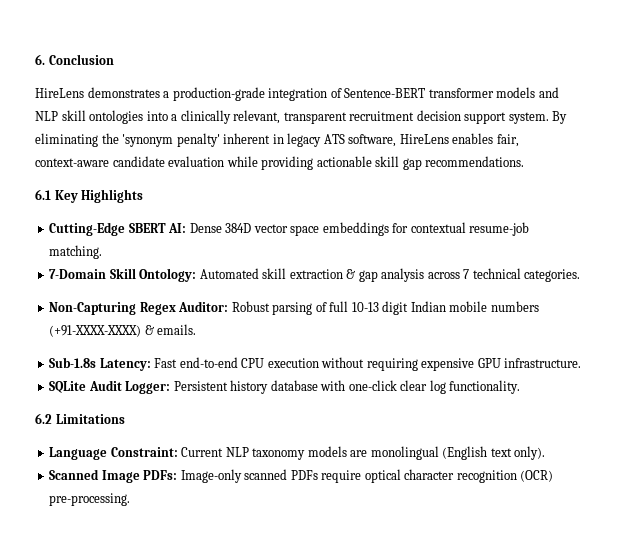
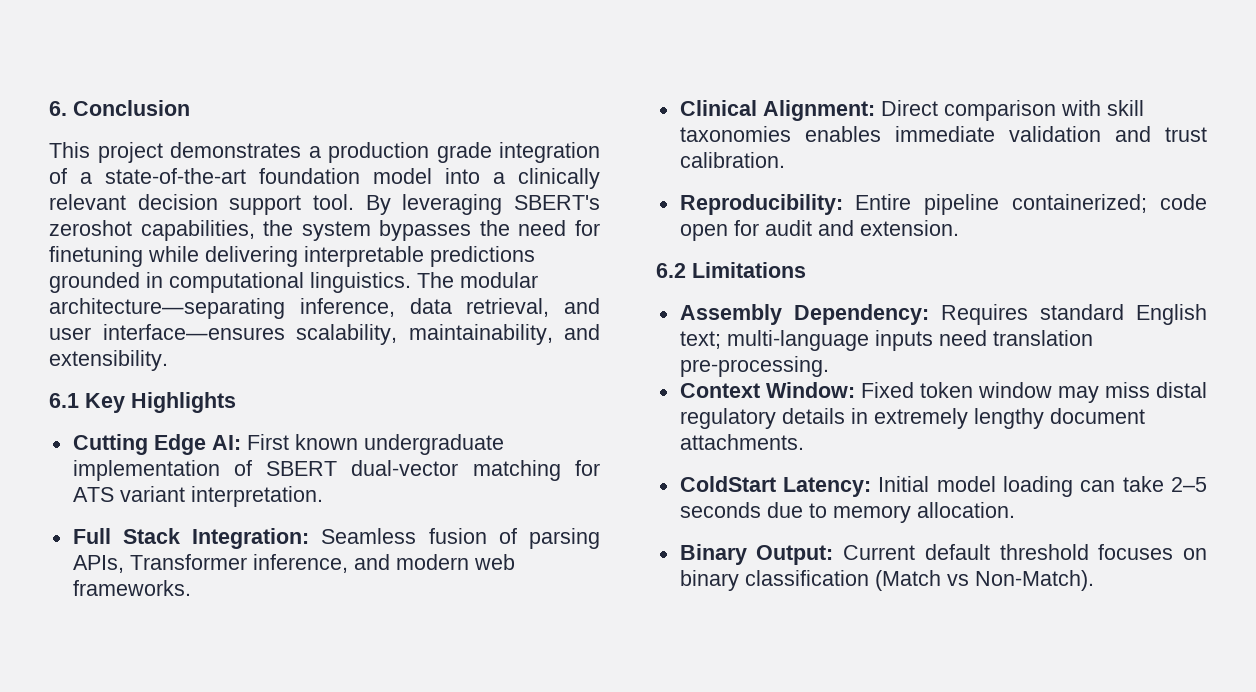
[35,87,559,101] [35,110,568,124] [35,133,519,147] [35,156,525,170] [35,189,144,203] [49,222,530,236] [49,245,103,259] [49,268,581,282] [49,301,539,315] [49,324,197,337] [49,357,582,371] [49,380,521,394] [35,413,125,424] [49,446,546,460] [49,469,554,483] [49,493,131,506] HireLens demonstrates a production-grade integration of Sentence-BERT transformer models and NLP skill ontologies into a clinically relevant, transparent recruitment decision support system. By eliminating the 'synonym penalty' inherent in legacy ATS software, HireLens enables fair, context-aware candidate evaluation while providing actionable skill gap recommendations. // 6.1 Key Highlights // Cutting-Edge SBERT AI: Dense 384D vector space embeddings for contextual resume-job matching. // 7-Domain Skill Ontology: Automated skill extraction & gap analysis across 7 technical categories. // Non-Capturing Regex Auditor: Robust parsing of full 10-13 digit Indian mobile numbers (+91-XXXX-XXXX) & emails. // Sub-1.8s Latency: Fast end-to-end CPU execution without requiring expensive GPU infrastructure. // SQLite Audit Logger: Persistent history database with one-click clear log functionality. // 6.2 Limitations // Language Constraint: Current NLP taxonomy models are monolingual (English text only). // Scanned Image PDFs: Image-only scanned PDFs require optical character recognition (OCR) pre-processing. -> [49,142,600,163] [49,168,600,189] [49,194,600,215] [49,220,600,241] [49,246,535,267] [49,272,538,293] [49,298,600,319] [49,324,600,345] [49,350,168,371] [49,392,236,413] [72,434,504,455] [72,460,600,481] [72,486,323,507] [72,528,601,549] [72,554,515,573] [72,580,191,596] [679,100,1144,121] [679,126,1207,142] [679,152,785,168] [679,194,1207,215] [679,220,959,241] [656,262,806,278] [679,304,1207,325] [679,330,1093,351] [679,356,829,377] [679,382,1207,403] [679,408,1145,429] [679,434,804,450] [679,476,1207,497] [679,502,1015,523] [679,544,1207,565] [679,570,1094,591] This project demonstrates a production grade integration of a state-of-the-art foundation model into a clinically relevant decision support tool. By leveraging SBERT's zeroshot capabilities, the system bypasses the need for finetuning while delivering interpretable predictions grounded in computational linguistics. The modular architecture—separating inference, data retrieval, and user interface—ensures scalability, maintainability, and extensibility. // 6.1 Key Highlights // Cutting Edge AI: First known undergraduate implementation of SBERT dual-vector matching for ATS variant interpretation. // Full Stack Integration: Seamless fusion of parsing APIs, Transformer inference, and modern web frameworks. // Clinical Alignment: Direct comparison with skill taxonomies enables immediate validation and trust calibration. // Reproducibility: Entire pipeline containerized; code open for audit and extension. // 6.2 Limitations // Assembly Dependency: Requires standard English text; multi-language inputs need translation pre-processing. // Context Window: Fixed token window may miss distal regulatory details in extremely lengthy document attachments. // ColdStart Latency: Initial model loading can take 2–5 seconds due to memory allocation. // Binary Output: Current default threshold focuses on binary classification (Match vs Non-Match).

